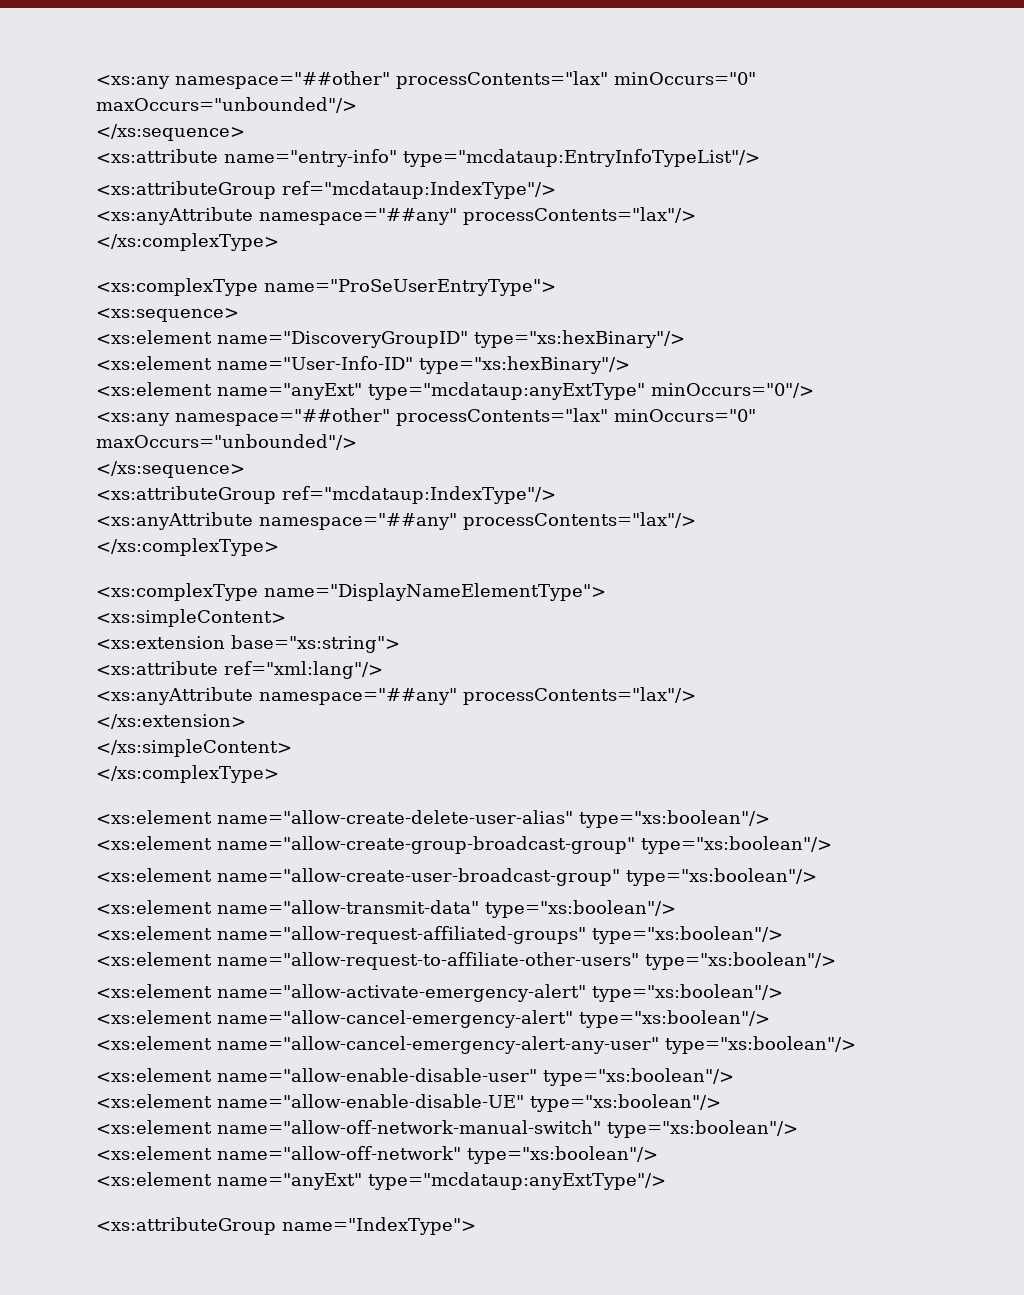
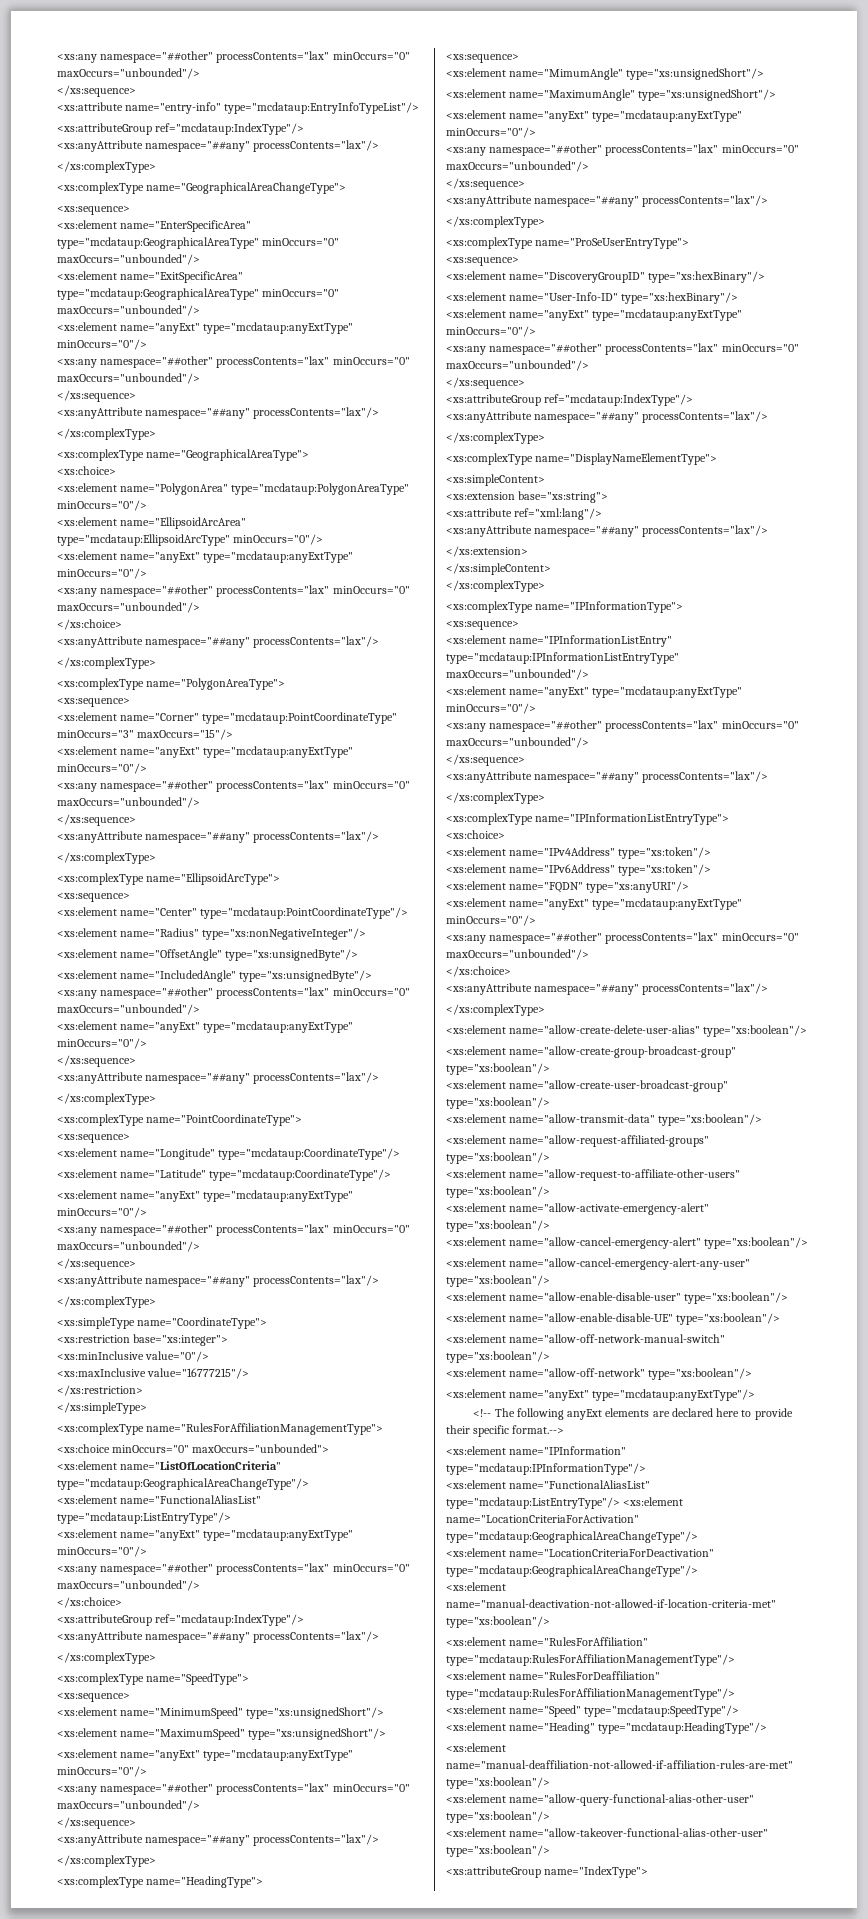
(279, 242) none -> [57,182,347,194] [57,206,130,215] [57,220,252,232] [57,237,340,249] [57,254,200,265] [57,271,244,283] [57,288,340,300] [57,305,200,316] [57,322,354,334] [57,339,147,350] [57,356,410,368] [57,373,200,384] [57,390,136,402] [57,407,380,419] [57,428,156,440] [57,449,310,461] [57,466,116,475] [57,483,410,495] [57,500,147,511] [57,517,247,529] [57,534,324,546] [57,551,354,563] [57,568,147,579] [57,585,410,597] [57,602,200,613] [57,619,122,630] [57,636,380,648] [57,657,156,669] [57,678,286,690] [57,698,130,707] [57,712,398,724] [57,729,234,740] [57,746,354,758] [57,763,147,774] [57,780,410,792] [57,797,200,808] [57,814,136,826] [57,831,380,843] [57,852,156,864] [57,873,281,885] [57,893,130,902] [57,907,409,919] [57,928,367,940] [57,949,359,961] [57,970,373,982] [57,987,410,999] [57,1004,200,1015] [57,1021,354,1033] [57,1038,147,1049] [57,1055,136,1067] [57,1072,380,1084] [57,1093,156,1105] [57,1114,303,1126] [57,1134,130,1143] [57,1148,401,1160] [57,1169,392,1181] [57,1190,354,1202] [57,1207,147,1218] [57,1224,410,1236] [57,1241,200,1252] [57,1258,136,1270] [57,1275,380,1287] [57,1296,156,1308] [57,1317,268,1329] [57,1334,229,1346] [57,1351,210,1362] [57,1368,250,1379] [57,1385,143,1396] [57,1402,147,1414] [57,1423,384,1435] [57,1444,330,1453] [57,1461,282,1470] [57,1478,309,1490] [57,1495,262,1504] [57,1512,231,1524] [57,1529,354,1541] [57,1546,147,1557] [57,1563,410,1575] [57,1580,200,1591] [57,1597,122,1608] [57,1614,305,1626] [57,1631,380,1643] [57,1652,156,1664] [57,1673,250,1685] [57,1693,130,1702] [57,1707,385,1719] [57,1728,387,1740] [57,1749,354,1761] [57,1766,147,1777] [57,1783,410,1795] [57,1800,200,1811] [57,1817,136,1829] [57,1834,380,1846] [57,1855,156,1867] [57,1876,264,1888] [446,54,519,63] [446,68,765,80] [446,89,777,101] [446,110,743,122] [446,127,536,138] [446,144,799,156] [446,161,589,172] [446,178,525,190] [446,195,769,207] [446,216,545,228] // <xs:complexType name="GeographicalAreaChangeType"> // <xs:sequence> // <xs:element name="EnterSpecificArea" type="mcdataup:GeographicalAreaType" minOccurs="0" maxOccurs="unbounded"/> // <xs:element name="ExitSpecificArea" type="mcdataup:GeographicalAreaType" minOccurs="0" maxOccurs="unbounded"/> // <xs:element name="anyExt" type="mcdataup:anyExtType" minOccurs="0"/> // <xs:any namespace="##other" processContents="lax" minOccurs="0" maxOccurs="unbounded"/> // </xs:sequence> // <xs:anyAttribute namespace="##any" processContents="lax"/> // </xs:complexType> // <xs:complexType name="GeographicalAreaType"> // <xs:choice> // <xs:element name="PolygonArea" type="mcdataup:PolygonAreaType" minOccurs="0"/> // <xs:element name="EllipsoidArcArea" type="mcdataup:EllipsoidArcType" minOccurs="0"/> // <xs:element name="anyExt" type="mcdataup:anyExtType" minOccurs="0"/> // <xs:any namespace="##other" processContents="lax" minOccurs="0" maxOccurs="unbounded"/> // </xs:choice> // <xs:anyAttribute namespace="##any" processContents="lax"/> // </xs:complexType> // <xs:complexType name="PolygonAreaType"> // <xs:sequence> // <xs:element name="Corner" type="mcdataup:PointCoordinateType" minOccurs="3" maxOccurs="15"/> // <xs:element name="anyExt" type="mcdataup:anyExtType" minOccurs="0"/> // <xs:any namespace="##other" processContents="lax" minOccurs="0" maxOccurs="unbounded"/> // </xs:sequence> // <xs:anyAttribute namespace="##any" processContents="lax"/> // </xs:complexType> // <xs:complexType name="EllipsoidArcType"> // <xs:sequence> // <xs:element name="Center" type="mcdataup:PointCoordinateType"/> // <xs:element name="Radius" type="xs:nonNegativeInteger"/> // <xs:element name="OffsetAngle" type="xs:unsignedByte"/> // <xs:element name="IncludedAngle" type="xs:unsignedByte"/> // <xs:any namespace="##other" processContents="lax" minOccurs="0" maxOccurs="unbounded"/> // <xs:element name="anyExt" type="mcdataup:anyExtType" minOccurs="0"/> // </xs:sequence> // <xs:anyAttribute namespace="##any" processContents="lax"/> // </xs:complexType> // <xs:complexType name="PointCoordinateType"> // <xs:sequence> // <xs:element name="Longitude" type="mcdataup:CoordinateType"/> // <xs:element name="Latitude" type="mcdataup:CoordinateType"/> // <xs:element name="anyExt" type="mcdataup:anyExtType" minOccurs="0"/> // <xs:any namespace="##other" processContents="lax" minOccurs="0" maxOccurs="unbounded"/> // </xs:sequence> // <xs:anyAttribute namespace="##any" processContents="lax"/> // </xs:complexType> // <xs:simpleType name="CoordinateType"> // <xs:restriction base="xs:integer"> // <xs:minInclusive value="0"/> // <xs:maxInclusive value="16777215"/> // </xs:restriction> // </xs:simpleType> // <xs:complexType name="RulesForAffiliationManagementType"> // <xs:choice minOccurs="0" maxOccurs="unbounded"> // <xs:element name="ListOfLocationCriteria" type="mcdataup:GeographicalAreaChangeType"/> // <xs:element name="FunctionalAliasList" type="mcdataup:ListEntryType"/> // <xs:element name="anyExt" type="mcdataup:anyExtType" minOccurs="0"/> // <xs:any namespace="##other" processContents="lax" minOccurs="0" maxOccurs="unbounded"/> // </xs:choice> // <xs:attributeGroup ref="mcdataup:IndexType"/> // <xs:anyAttribute namespace="##any" processContents="lax"/> // </xs:complexType> // <xs:complexType name="SpeedType"> // <xs:sequence> // <xs:element name="MinimumSpeed" type="xs:unsignedShort"/> // <xs:element name="MaximumSpeed" type="xs:unsignedShort"/> // <xs:element name="anyExt" type="mcdataup:anyExtType" minOccurs="0"/> // <xs:any namespace="##other" processContents="lax" minOccurs="0" maxOccurs="unbounded"/> // </xs:sequence> // <xs:anyAttribute namespace="##any" processContents="lax"/> // </xs:complexType> // <xs:complexType name="HeadingType"> // <xs:sequence> // <xs:element name="MimumAngle" type="xs:unsignedShort"/> // <xs:element name="MaximumAngle" type="xs:unsignedShort"/> // <xs:element name="anyExt" type="mcdataup:anyExtType" minOccurs="0"/> // <xs:any namespace="##other" processContents="lax" minOccurs="0" maxOccurs="unbounded"/> // </xs:sequence> // <xs:anyAttribute namespace="##any" processContents="lax"/> // </xs:complexType>
(279, 774) none -> [446,601,684,613] [446,621,519,630] [446,635,673,647] [446,652,679,664] [446,669,589,680] [446,686,743,698] [446,703,536,714] [446,720,799,732] [446,737,589,748] [446,754,525,766] [446,771,769,783] [446,792,545,804] [446,813,730,825] [446,830,505,839] [446,847,712,859] [446,864,712,876] [446,881,690,893] [446,898,743,910] [446,915,536,926] [446,932,799,944] [446,949,589,960] [446,966,511,977] [446,983,769,995] [446,1004,545,1016] // <xs:complexType name="IPInformationType"> // <xs:sequence> // <xs:element name="IPInformationListEntry" type="mcdataup:IPInformationListEntryType" maxOccurs="unbounded"/> // <xs:element name="anyExt" type="mcdataup:anyExtType" minOccurs="0"/> // <xs:any namespace="##other" processContents="lax" minOccurs="0" maxOccurs="unbounded"/> // </xs:sequence> // <xs:anyAttribute namespace="##any" processContents="lax"/> // </xs:complexType> // <xs:complexType name="IPInformationListEntryType"> // <xs:choice> // <xs:element name="IPv4Address" type="xs:token"/> // <xs:element name="IPv6Address" type="xs:token"/> // <xs:element name="FQDN" type="xs:anyURI"/> // <xs:element name="anyExt" type="mcdataup:anyExtType" minOccurs="0"/> // <xs:any namespace="##other" processContents="lax" minOccurs="0" maxOccurs="unbounded"/> // </xs:choice> // <xs:anyAttribute namespace="##any" processContents="lax"/> // </xs:complexType>
(666, 1181) none -> [473,1408,793,1420] [446,1425,565,1437] [446,1446,627,1455] [446,1463,646,1475] [446,1480,651,1489] [446,1497,684,1509] [446,1515,639,1523] [446,1531,698,1543] [446,1548,715,1557] [446,1565,698,1577] [446,1582,506,1591] [446,1599,776,1608] [446,1616,550,1628] [446,1637,649,1646] [446,1654,735,1666] [446,1671,661,1680] [446,1688,735,1700] [446,1705,740,1717] [446,1722,768,1734] [446,1743,506,1752] [446,1760,793,1769] [446,1777,550,1789] [446,1794,755,1806] [446,1811,550,1823] [446,1828,769,1837] [446,1845,550,1857] // <!-- The following anyExt elements are declared here to provide their specific format.--> // <xs:element name="IPInformation" type="mcdataup:IPInformationType"/> // <xs:element name="FunctionalAliasList" type="mcdataup:ListEntryType"/> <xs:element name="LocationCriteriaForActivation" type="mcdataup:GeographicalAreaChangeType"/> // <xs:element name="LocationCriteriaForDeactivation" type="mcdataup:GeographicalAreaChangeType"/> // <xs:element name="manual-deactivation-not-allowed-if-location-criteria-met" type="xs:boolean"/> // <xs:element name="RulesForAffiliation" type="mcdataup:RulesForAffiliationManagementType"/> // <xs:element name="RulesForDeaffiliation" type="mcdataup:RulesForAffiliationManagementType"/> // <xs:element name="Speed" type="mcdataup:SpeedType"/> // <xs:element name="Heading" type="mcdataup:HeadingType"/> // <xs:element name="manual-deaffiliation-not-allowed-if-affiliation-rules-are-met" type="xs:boolean"/> // <xs:element name="allow-query-functional-alias-other-user" type="xs:boolean"/> // <xs:element name="allow-takeover-functional-alias-other-user" type="xs:boolean"/>

